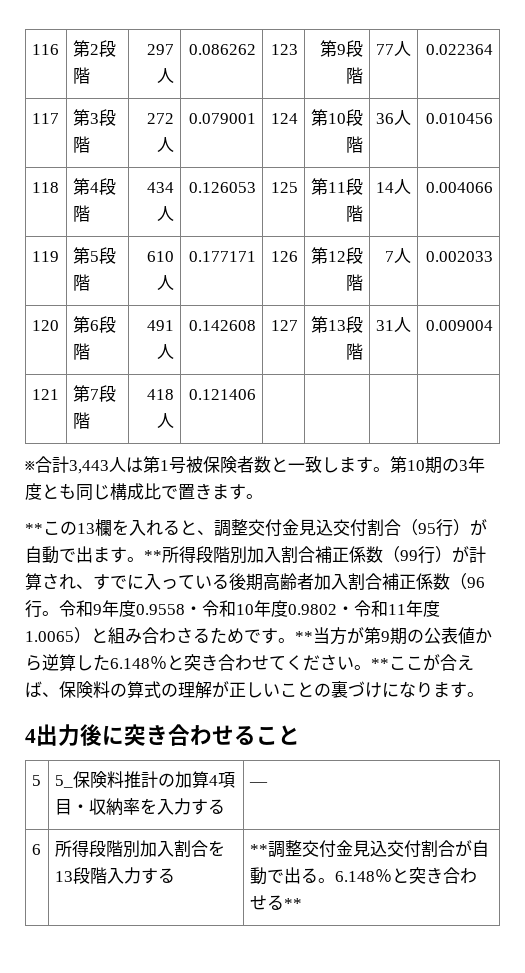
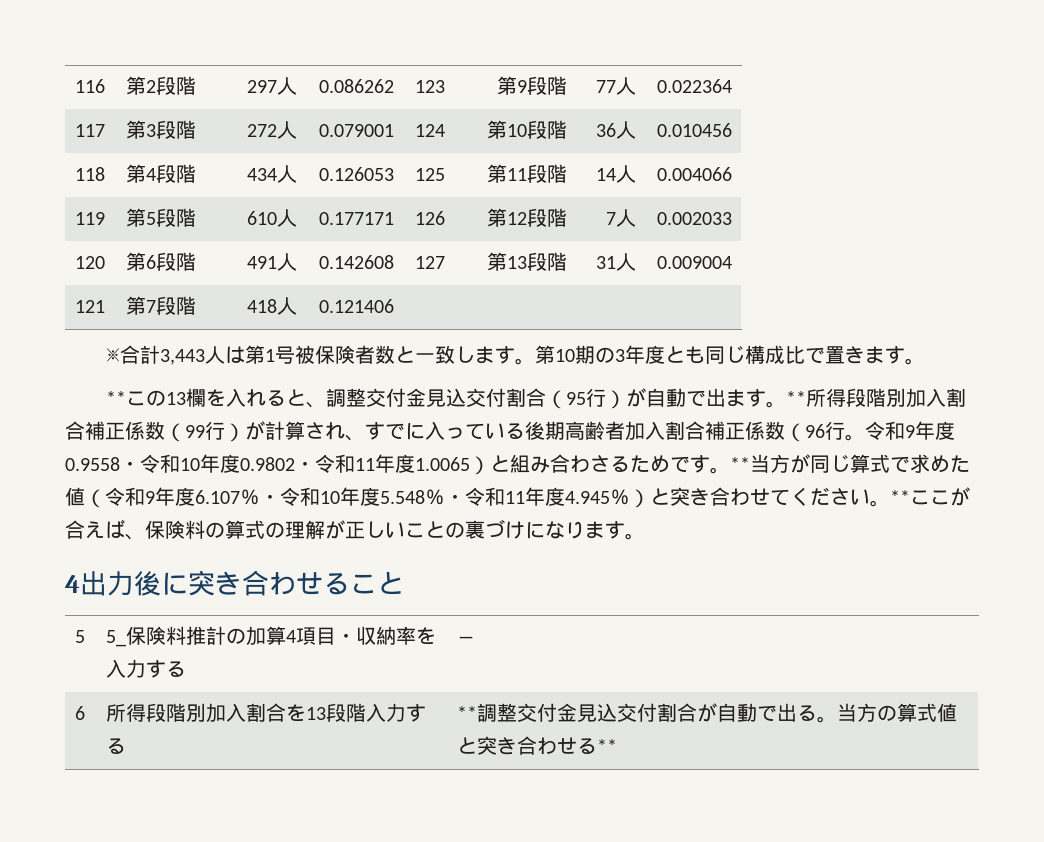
[364,627,492,645] [25,654,167,671] 第9期の公表値から逆算した6.148％ -> [810,454,970,473] [65,487,650,508] 同じ算式で求めた値（令和9年度6.107％・令和10年度5.548％・令和11年度4.945％）
[334,869,392,882] 6.148％ -> [837,703,958,722] 当方の算式値

